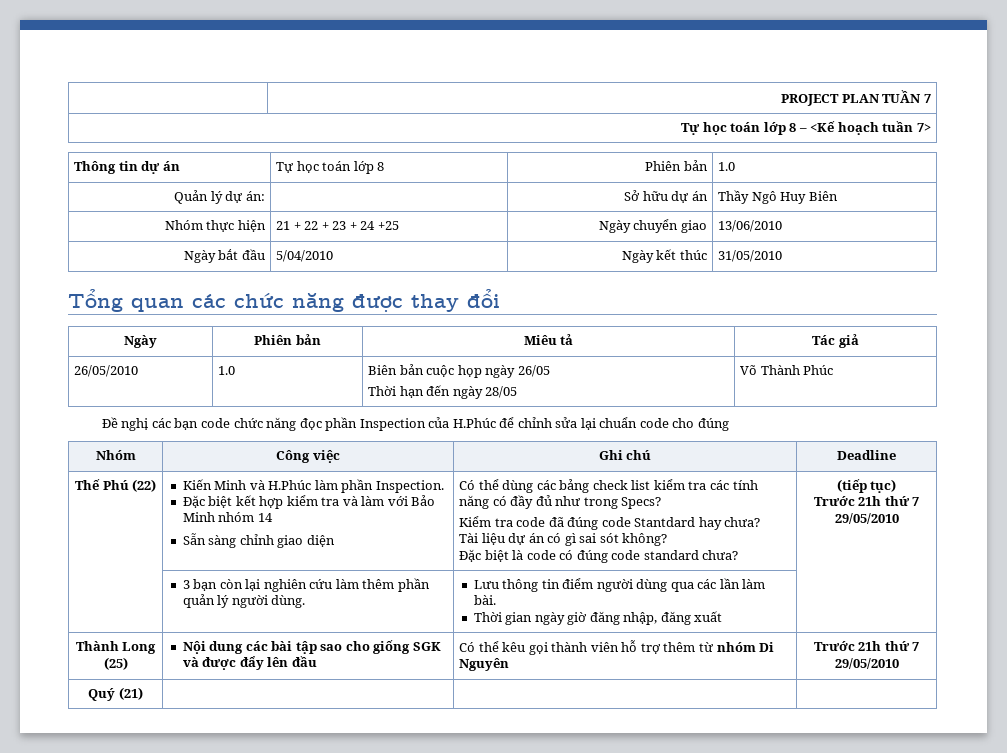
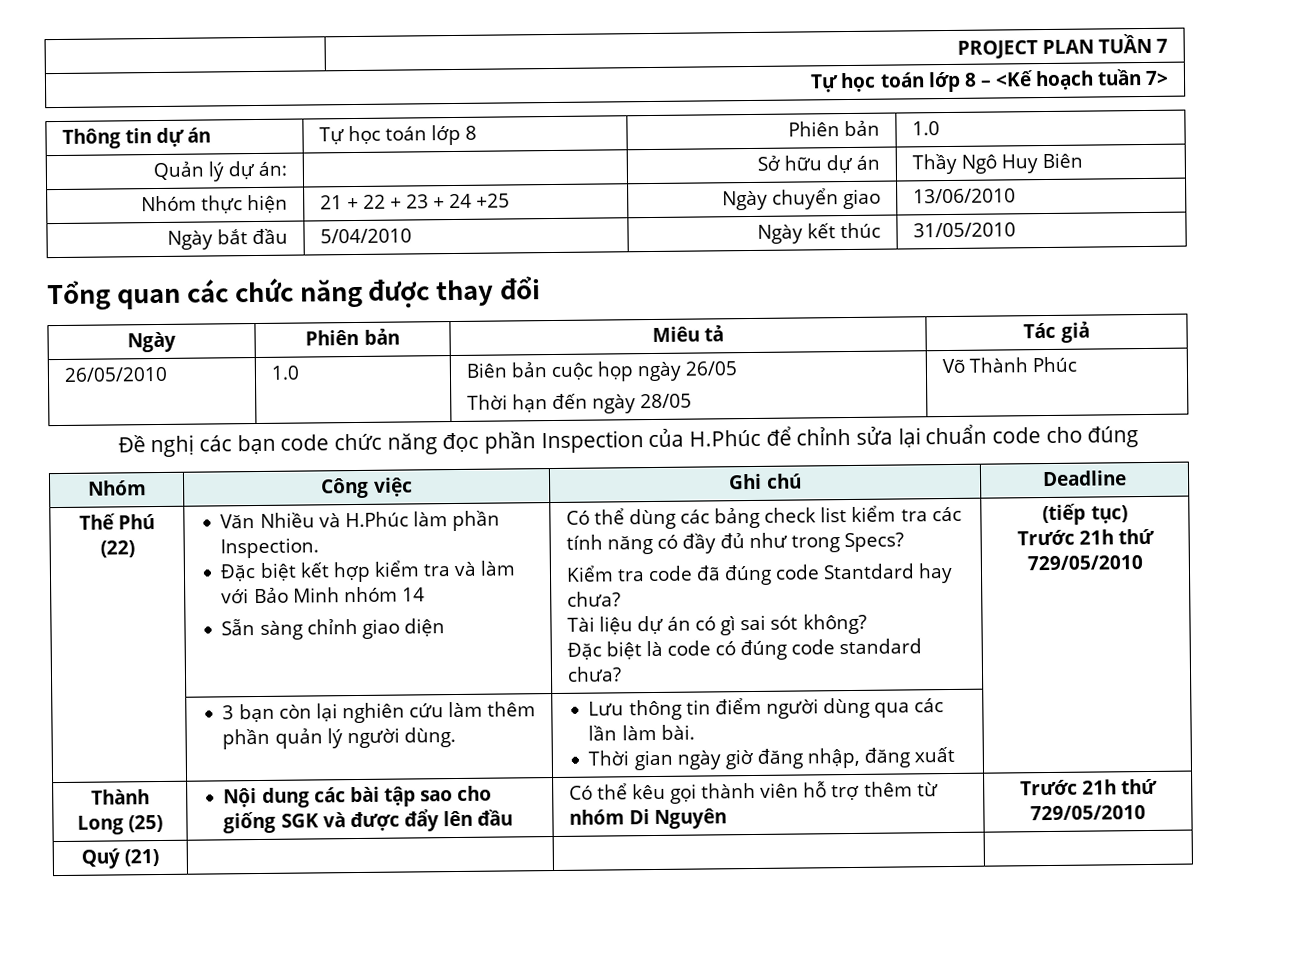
[182,479,247,490] Kiến Minh -> [220,512,315,529] Văn Nhiều
[912,497,920,506] [834,513,899,524] 7 29/05/2010 -> [1027,555,1143,571] 729/05/2010
[912,642,920,651] [834,658,899,669] 7 29/05/2010 -> [1030,805,1146,821] 729/05/2010

